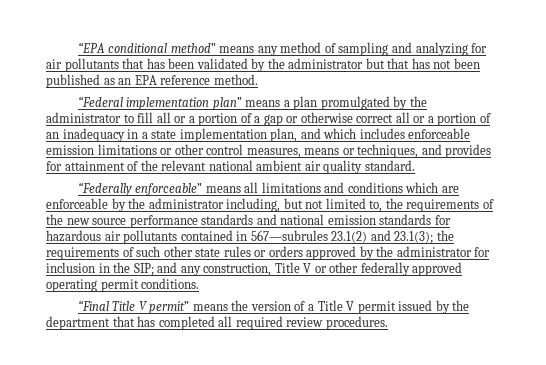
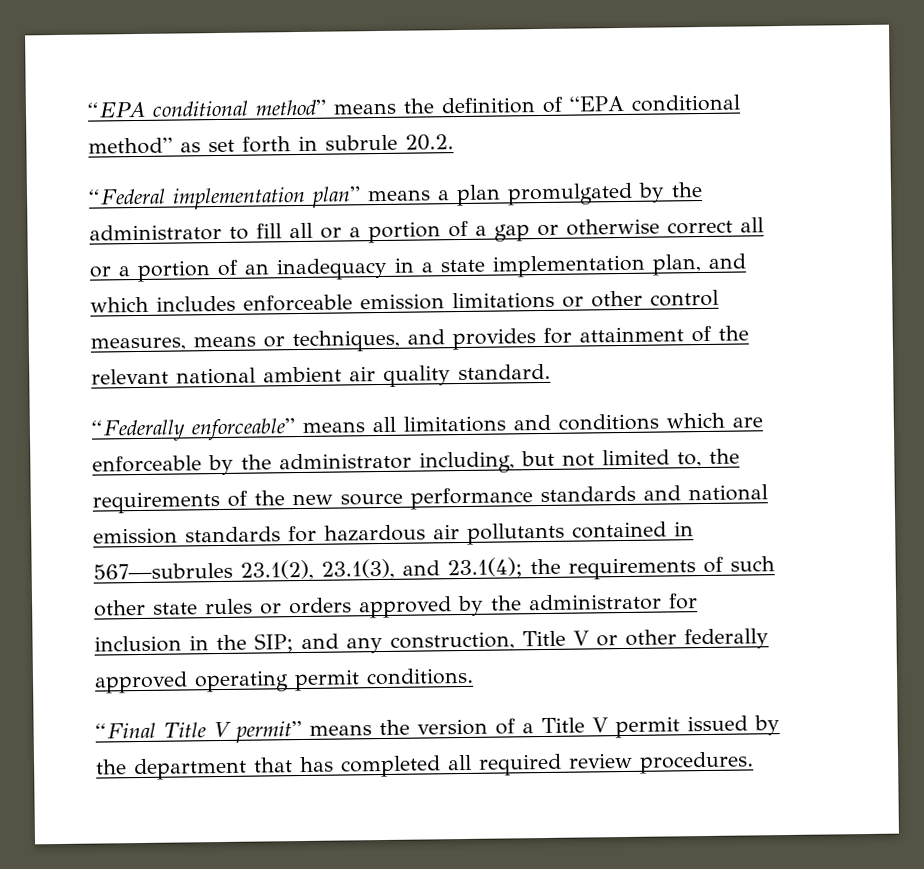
[257,42,488,56] [46,58,480,72] [46,74,258,88] any method of sampling and analyzing for air pollutants that has been validated by the administrator but that has not been published as an EPA reference method. -> [402,94,741,115] [88,134,454,155] the definition of “EPA conditional method” as set forth in subrule 20.2.
[331,230,434,244] 23.1(2) and 23.1(3); -> [240,557,523,581] 23.1(2), 23.1(3), and 23.1(4);

